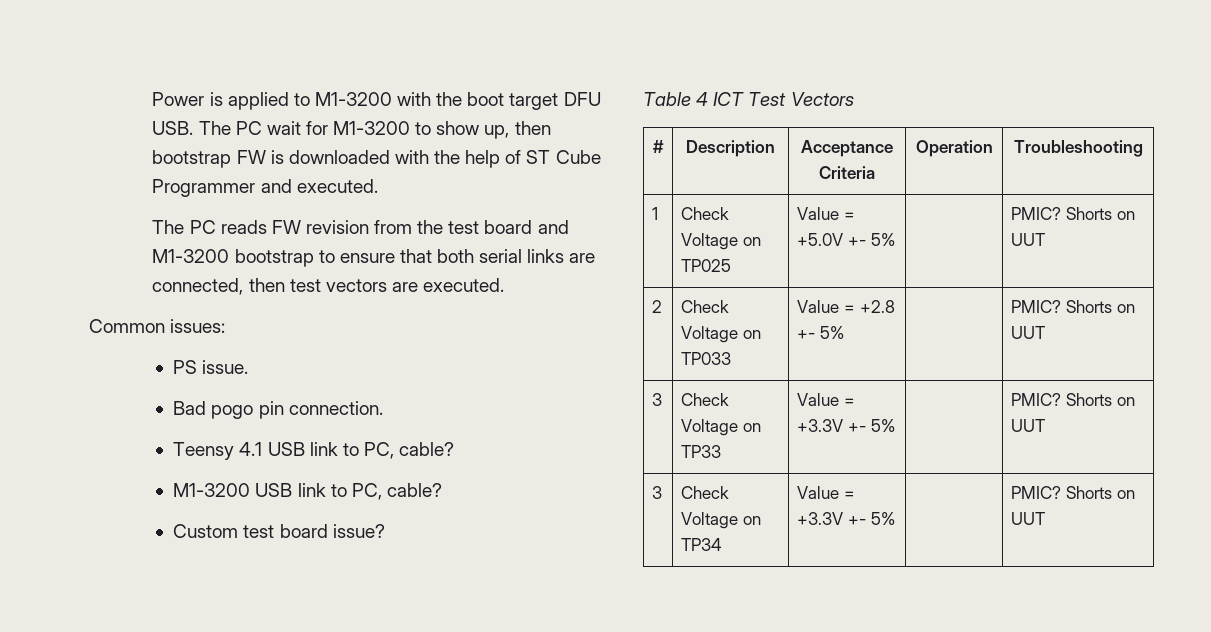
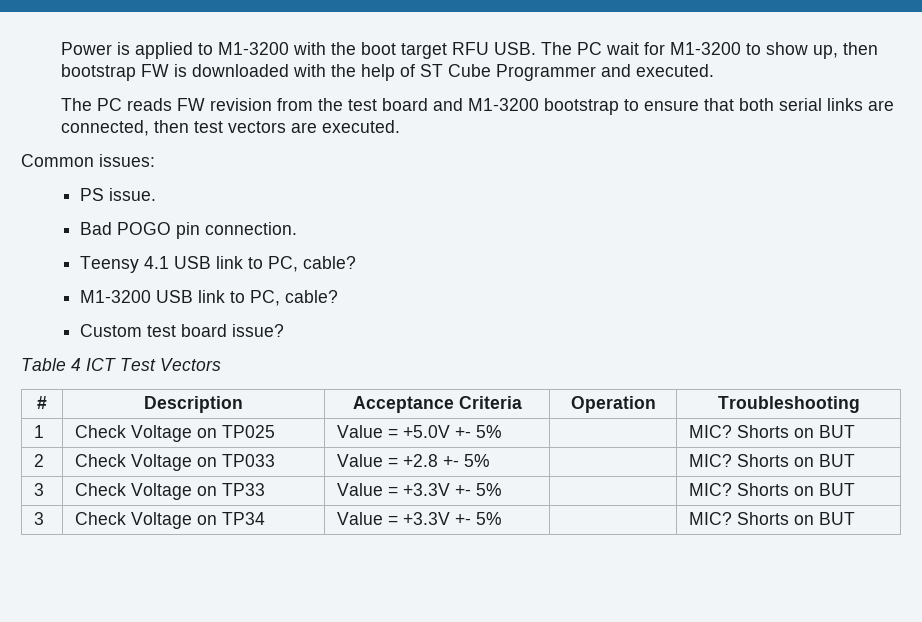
[563,92,601,106] DFU -> [451,42,489,55] RFU
[211,405,254,419] pogo -> [116,222,171,235] POGO
[1011,207,1135,220] [1011,233,1046,246] PMIC? Shorts on UUT -> [688,425,855,438] MIC? Shorts on BUT
[1011,300,1135,313] [1011,326,1046,339] PMIC? Shorts on UUT -> [688,454,855,467] MIC? Shorts on BUT
[1011,393,1135,406] [1011,419,1046,432] PMIC? Shorts on UUT -> [688,483,855,496] MIC? Shorts on BUT
[1011,486,1135,499] [1011,512,1046,525] PMIC? Shorts on UUT -> [688,512,855,525] MIC? Shorts on BUT

